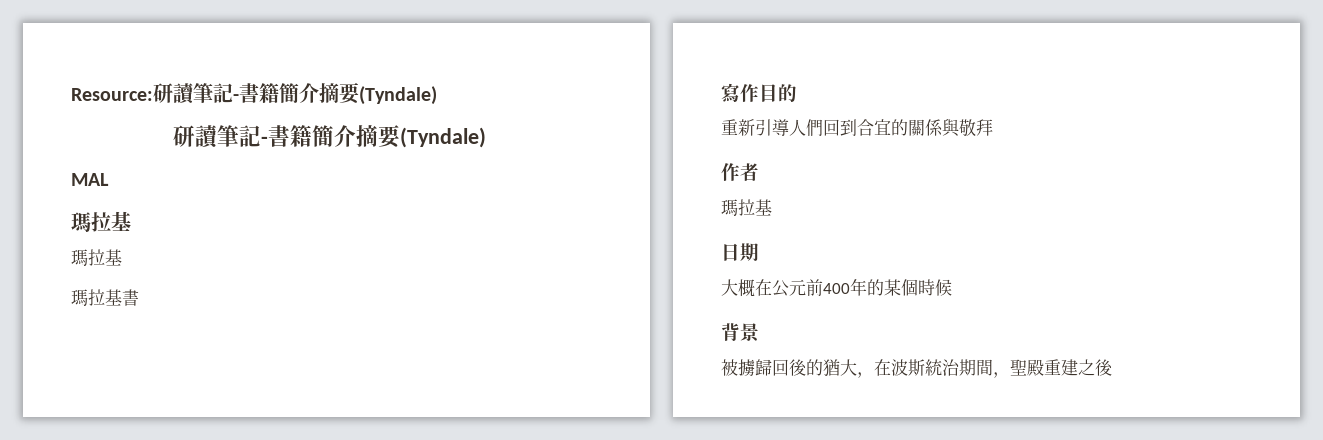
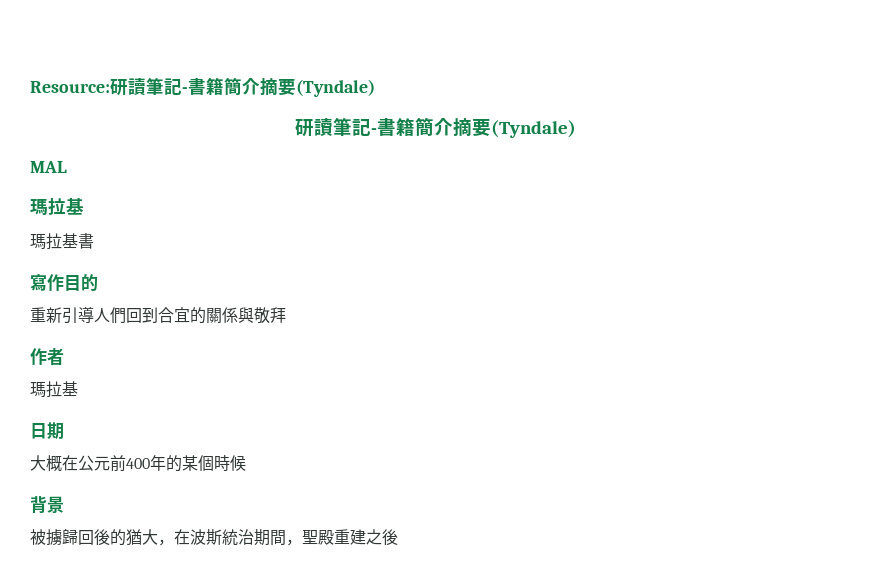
[71,289,122,306] // 瑪拉基 -> (78, 241) none

